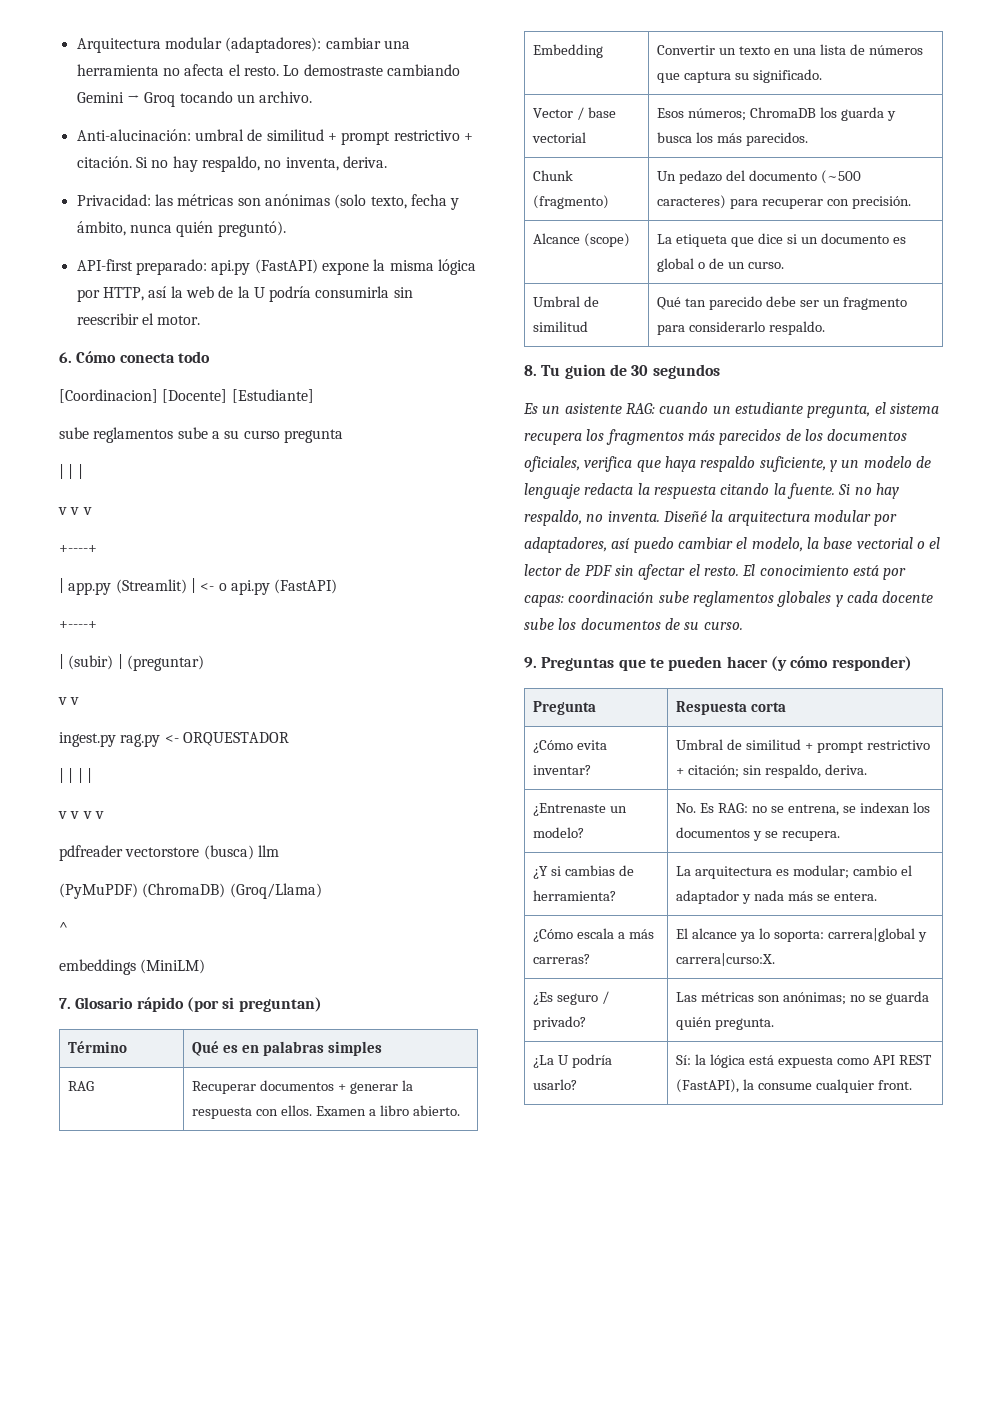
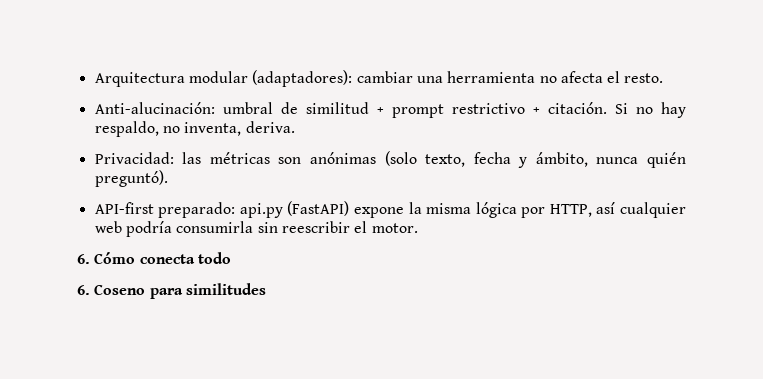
[283,64,460,76] [76,91,313,107] Lo demostraste cambiando Gemini → Groq tocando un archivo. -> (664, 78) none
[170,286,265,298] la web de la U -> [620,202,686,218] [94,221,122,233] cualquier web
[59,389,314,403] [59,427,343,443] [59,464,83,479] [58,507,92,515] [59,545,97,553] [59,578,338,595] [59,621,97,629] [59,654,204,671] [58,697,80,705] [59,732,289,747] [59,768,92,783] [58,811,104,819] [59,845,279,861] [59,883,322,899] [59,922,68,933] [59,959,206,975] [59,997,322,1012] [68,1041,128,1053] [192,1041,382,1056] [68,1081,95,1091] [192,1080,413,1094] [192,1105,460,1119] [533,44,604,58] [657,44,923,55] [657,69,823,83] [533,107,617,120] [532,132,587,143] [657,107,896,121] [657,132,809,146] [533,170,574,181] [533,195,610,209] [657,170,861,184] [657,195,911,209] [533,233,631,247] [657,233,906,247] [657,258,784,272] [533,296,600,307] [533,321,589,332] [657,296,907,310] [657,321,826,335] [524,364,720,379] [523,402,939,418] [524,429,908,445] [524,456,931,472] [524,483,899,499] [524,510,898,526] [524,537,941,553] [524,564,907,580] [524,591,934,607] [524,618,743,630] [524,656,912,671] [533,701,597,715] [676,701,787,715] [533,740,608,753] [533,765,592,775] [676,739,930,753] [676,764,867,778] [533,803,628,816] [533,827,585,838] [676,802,930,816] [676,827,841,841] [533,865,635,879] [533,890,617,901] [676,865,912,879] [676,890,877,904] [533,928,655,942] [533,954,591,964] [676,928,927,942] [676,953,776,966] [533,991,610,1005] [533,1016,587,1030] [676,991,929,1005] [676,1017,775,1030] [533,1054,613,1068] [533,1079,578,1090] [676,1054,932,1068] [676,1079,912,1093] [Coordinacion] [Docente] [Estudiante] // sube reglamentos sube a su curso pregunta // | | | // v v v // +----+ // | app.py (Streamlit) | <- o api.py (FastAPI) // +----+ // | (subir) | (preguntar) // v v // ingest.py rag.py <- ORQUESTADOR // | | | | // v v v v // pdfreader vectorstore (busca) llm // (PyMuPDF) (ChromaDB) (Groq/Llama) // ^ // embeddings (MiniLM) // 7. Glosario rápido (por si preguntan) // Término | Qué es en palabras simples // RAG | Recuperar documentos + generar la respuesta con ellos. Examen a libro abierto. // Embedding | Convertir un texto en una lista de números que captura su significado. // Vector / base vectorial | Esos números; ChromaDB los guarda y busca los más parecidos. // Chunk (fragmento) | Un pedazo del documento (~500 caracteres) para recuperar con precisión. // Alcance (scope) | La etiqueta que dice si un documento es global o de un curso. // Umbral de similitud | Qué tan parecido debe ser un fragmento para considerarlo respaldo. // 8. Tu guion de 30 segundos // Es un asistente RAG: cuando un estudiante pregunta, el sistema recupera los fragmentos más parecidos de los documentos oficiales, verifica que haya respaldo suficiente, y un modelo de lenguaje redacta la respuesta citando la fuente. Si no hay respaldo, no inventa. Diseñé la arquitectura modular por adaptadores, así puedo cambiar el modelo, la base vectorial o el lector de PDF sin afectar el resto. El conocimiento está por capas: coordinación sube reglamentos globales y cada docente sube los documentos de su curso. // 9. Preguntas que te pueden hacer (y cómo responder) // Pregunta | Respuesta corta // ¿Cómo evita inventar? | Umbral de similitud + prompt restrictivo + citación; sin respaldo, deriva. // ¿Entrenaste un modelo? | No. Es RAG: no se entrena, se indexan los documentos y se recupera. // ¿Y si cambias de herramienta? | La arquitectura es modular; cambio el adaptador y nada más se entera. // ¿Cómo escala a más carreras? | El alcance ya lo soporta: carrera|global y carrera|curso:X. // ¿Es seguro / privado? | Las métricas son anónimas; no se guarda quién pregunta. // ¿La U podría usarlo? | Sí: la lógica está expuesta como API REST (FastAPI), la consume cualquier front. -> [77,283,266,299] 6. Coseno para similitudes

